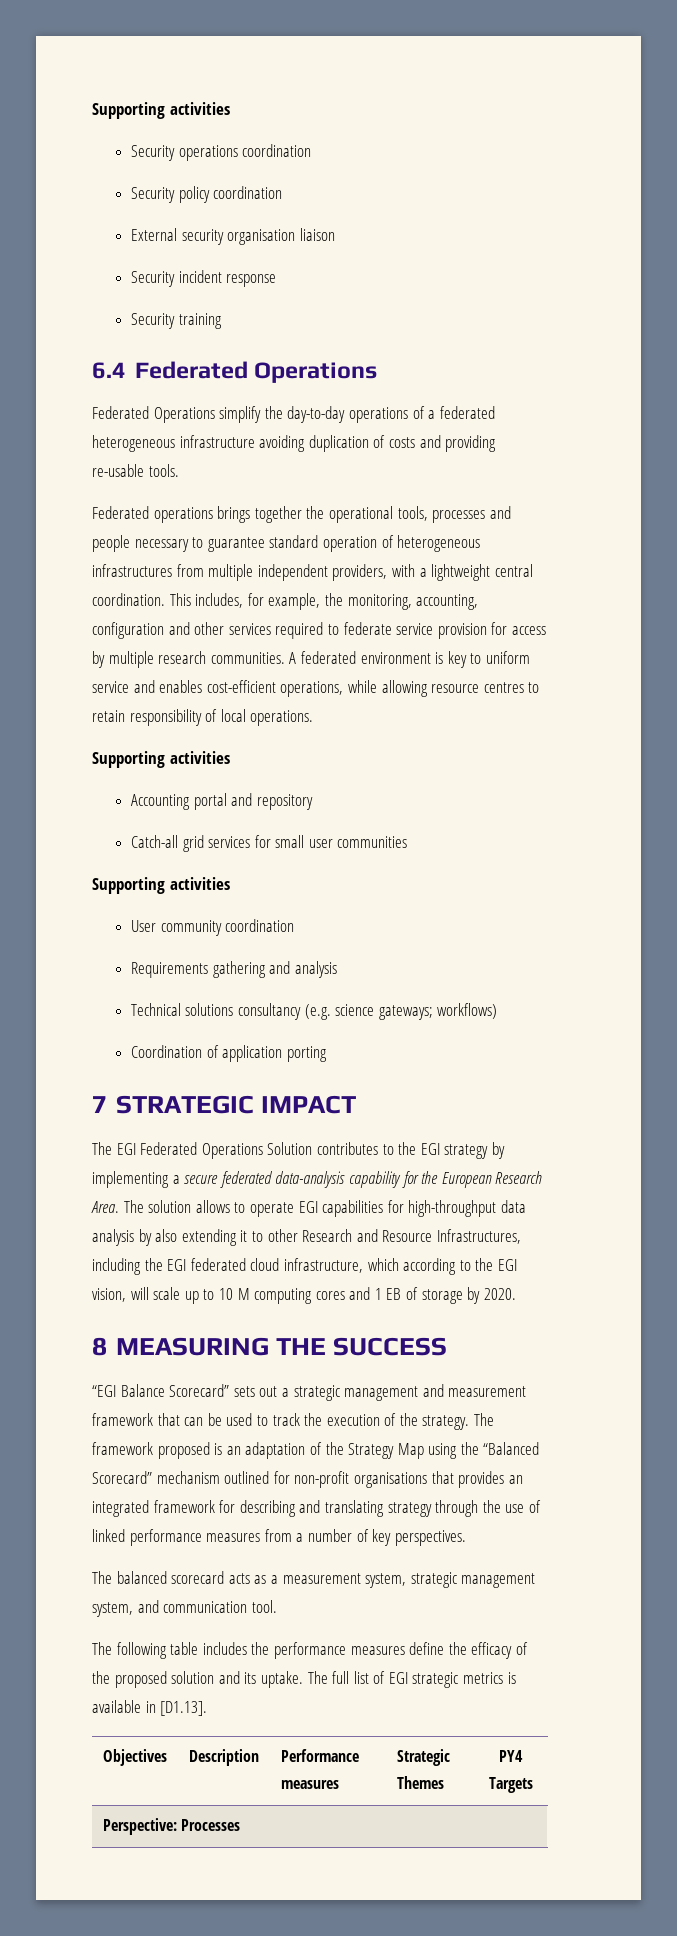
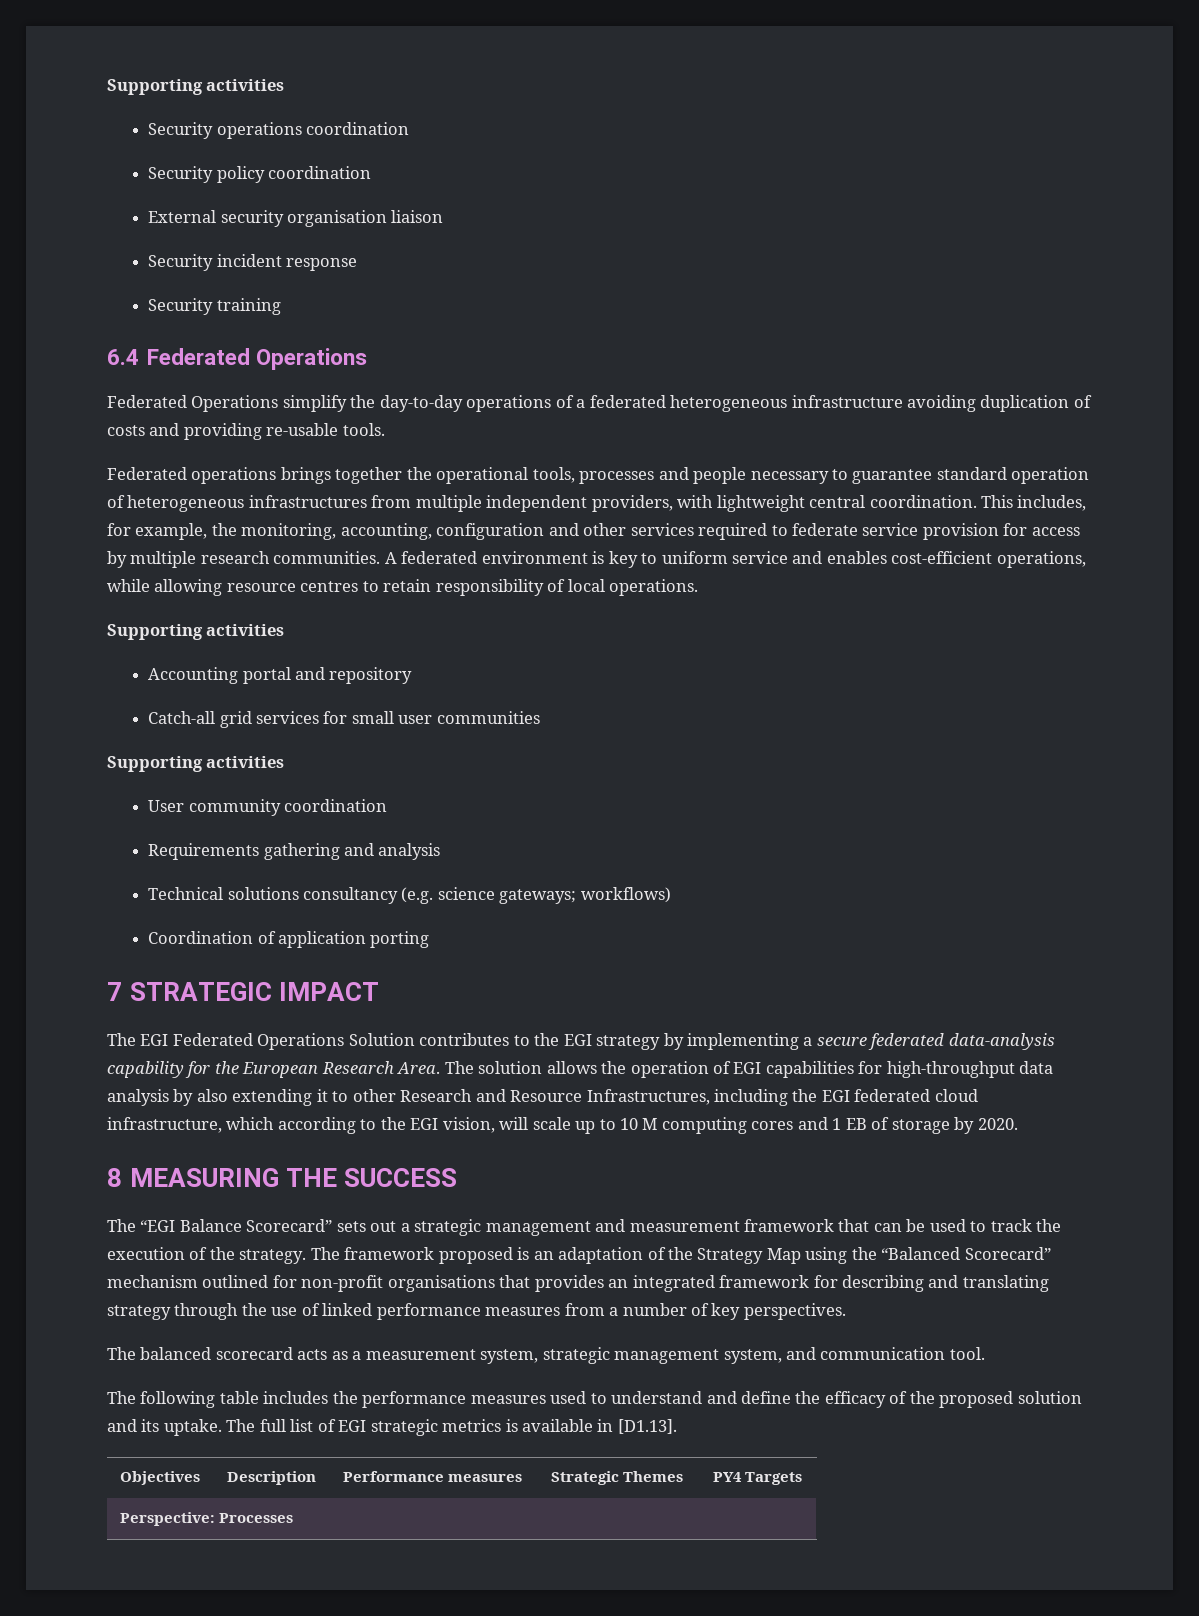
[419,568,427,577] a -> (714, 501) none
[234,1202,294,1217] to operate -> [601,1061,732,1078] the operation of
(447, 1346) none -> [107,1219,136,1232] The
(405, 1650) none -> [550,1391,737,1404] used to understand and

